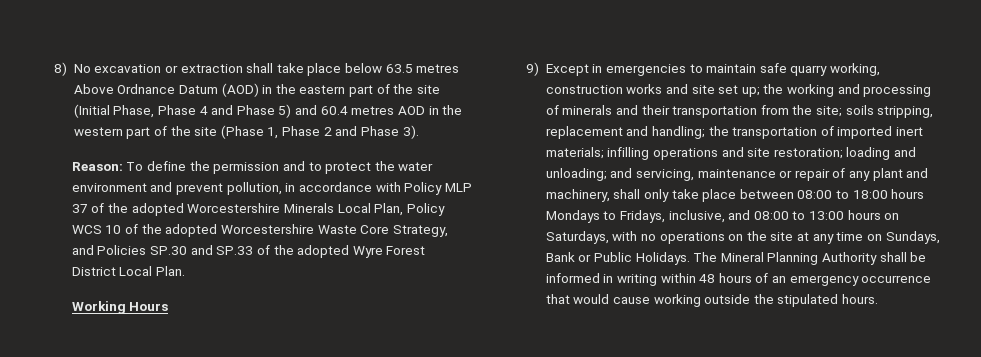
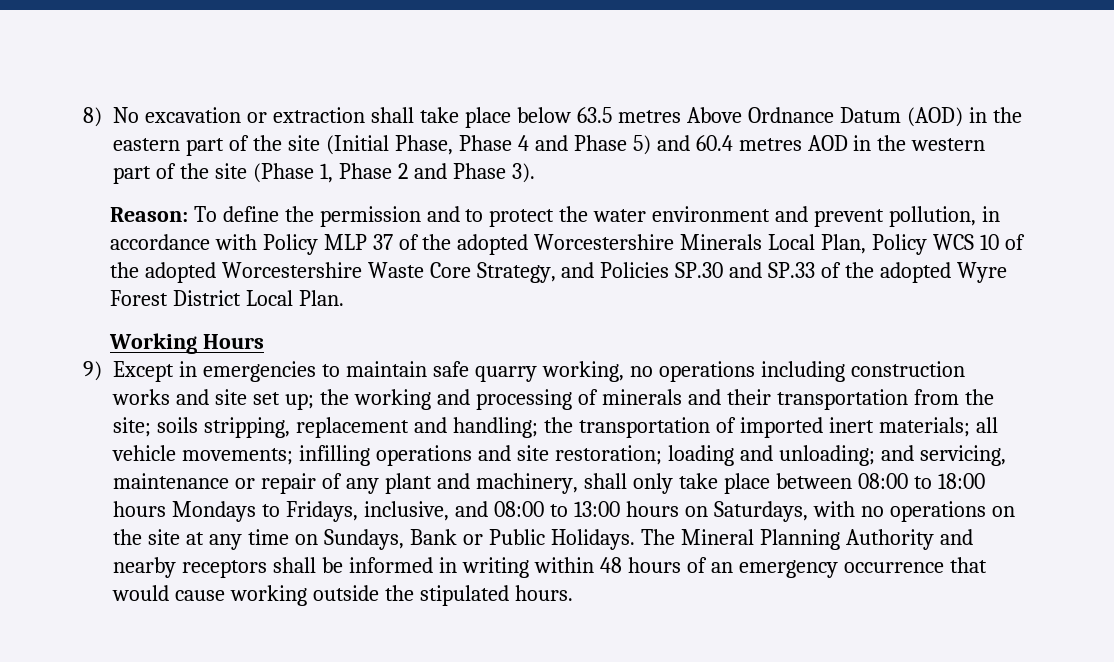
(881, 69) none -> [629,361,845,382] no operations including
(604, 153) none -> [975,417,998,433] [112,445,294,465] all vehicle movements;
(878, 258) none -> [939,529,973,545] [113,557,268,578] and nearby receptors

